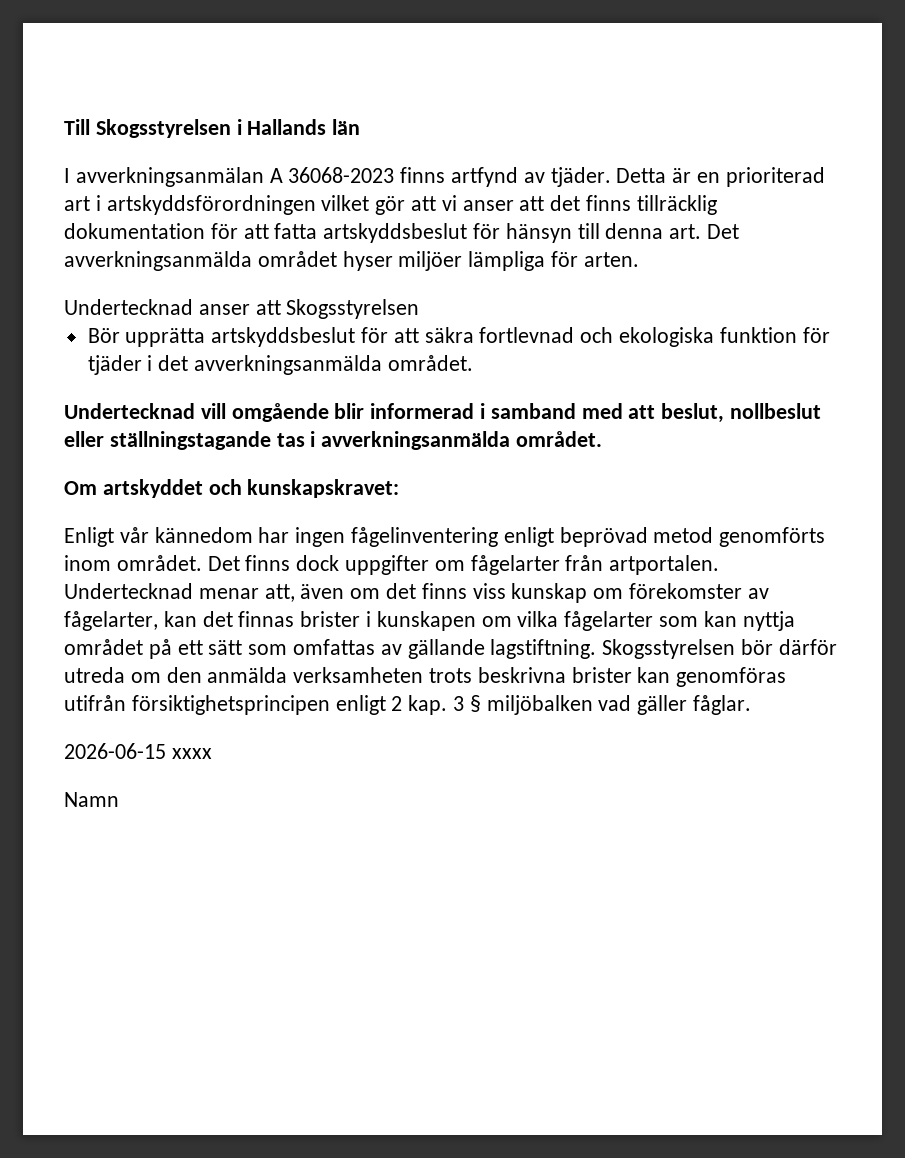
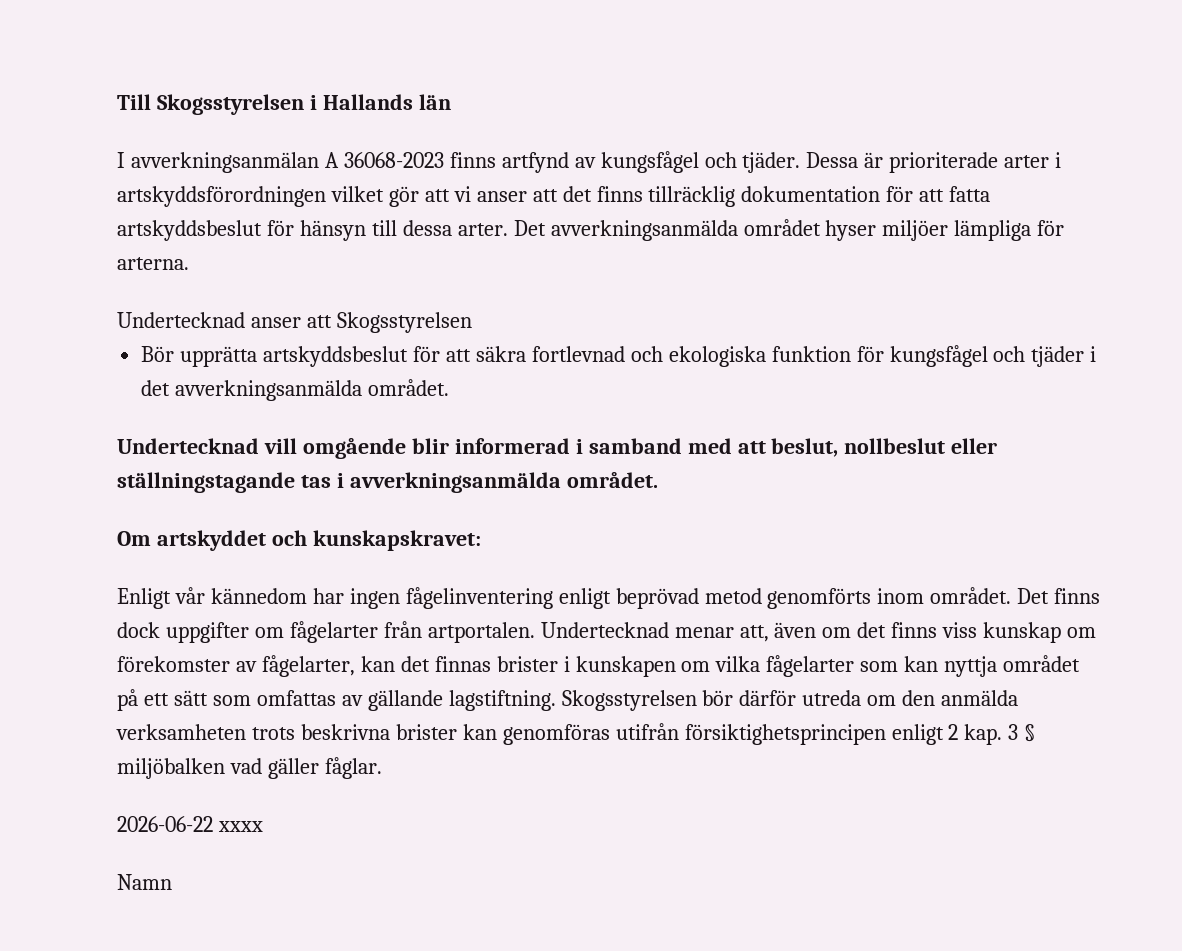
[550,167,825,187] [64,196,90,211] tjäder. Detta är en prioriterad art -> [600,151,1050,173] kungsfågel och tjäder. Dessa är prioriterade arter
[605,223,702,239] denna art. -> [402,220,508,236] dessa arter.
[583,252,639,267] arten. -> [117,257,189,270] arterna.
(830, 335) none -> [889,345,1026,367] kungsfågel och
[64,743,166,759] 2026-06-15 -> [117,816,213,832] 2026-06-22

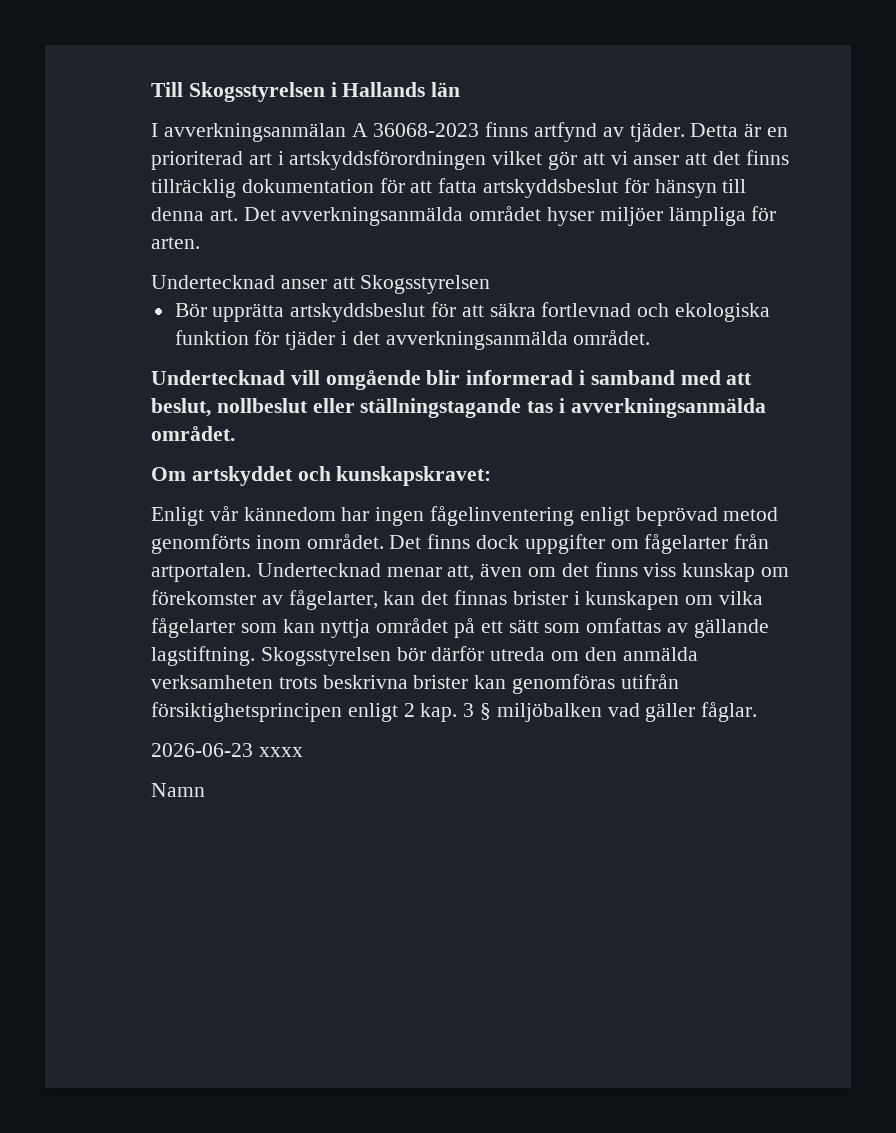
[600,151,1050,173] kungsfågel och tjäder. Dessa är prioriterade arter -> [629,123,789,142] [151,151,272,170] tjäder. Detta är en prioriterad art
[402,220,508,236] dessa arter. -> [151,207,238,221] denna art.
[117,257,189,270] arterna. -> [151,237,200,249] arten.
[889,345,1026,367] kungsfågel och -> (280, 337) none
[117,816,213,832] 2026-06-22 -> [151,743,253,757] 2026-06-23

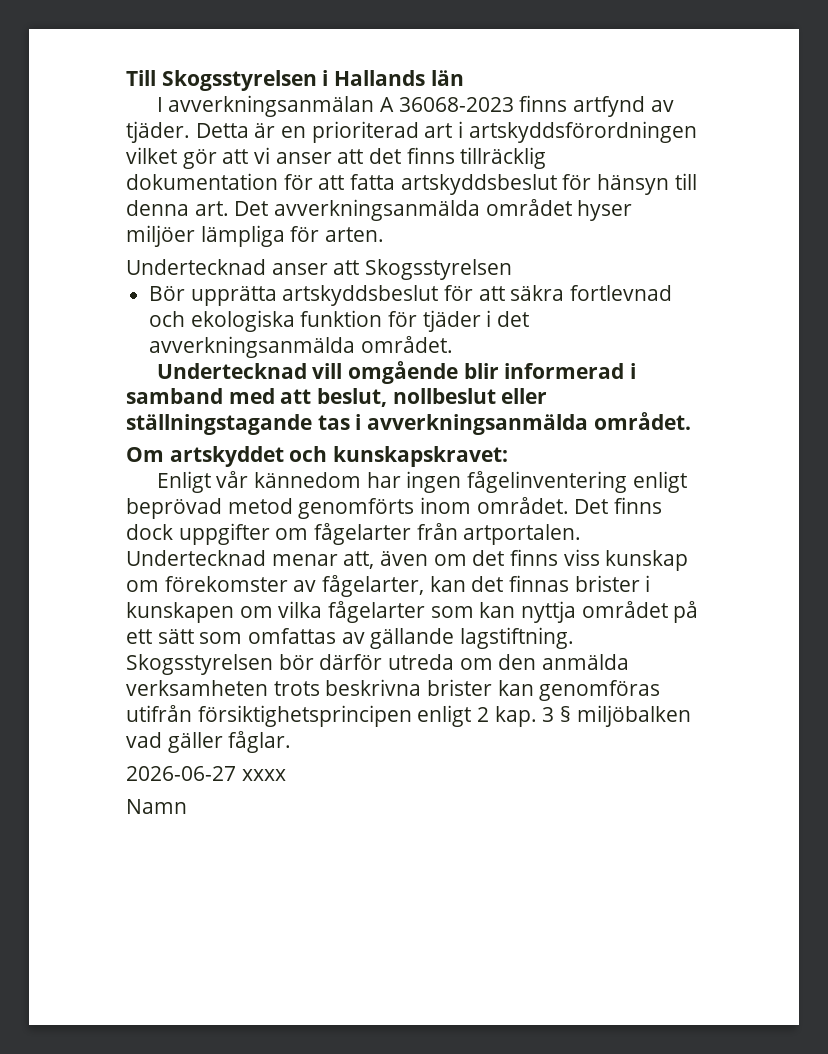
[151,743,253,757] 2026-06-23 -> [126,766,236,781] 2026-06-27

